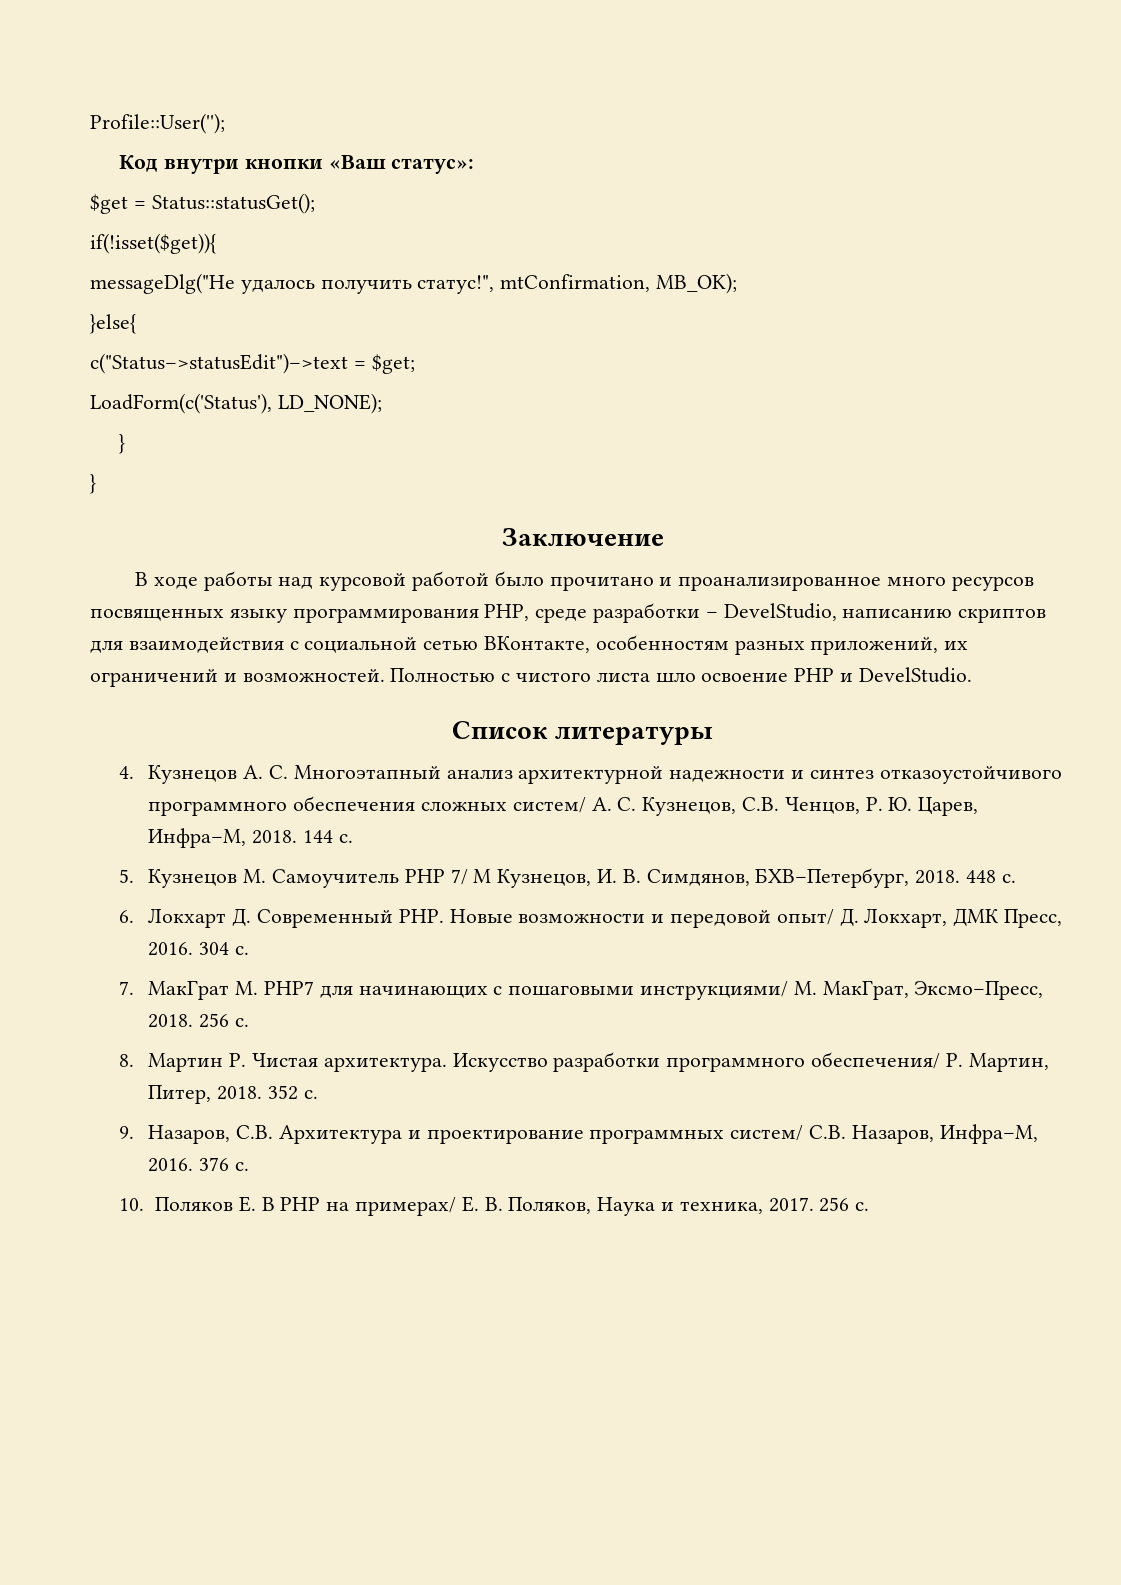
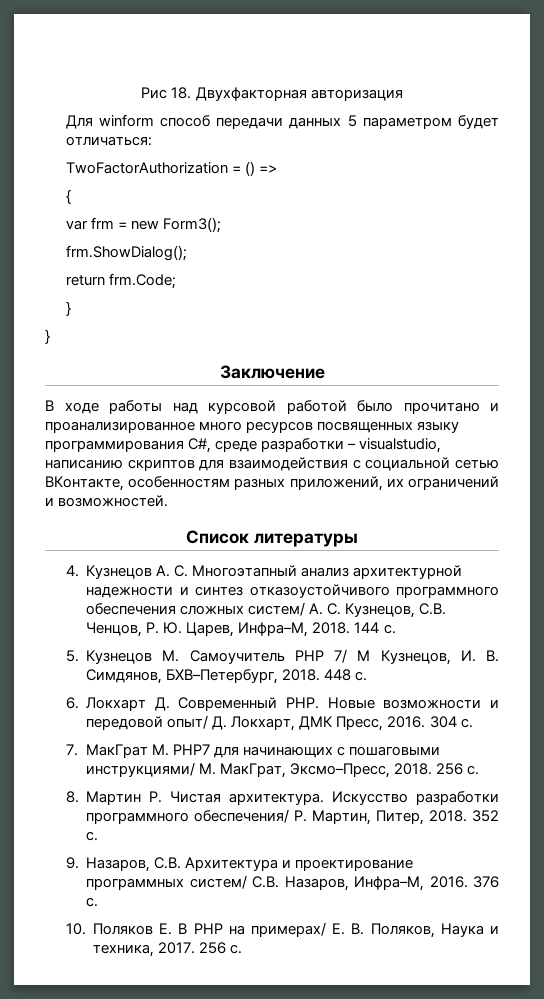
[90,113,225,134] [119,155,475,174] [90,193,315,214] [90,233,216,254] [90,273,738,294] [90,314,136,334] [90,353,415,374] [90,393,382,414] Profile::User(''); // Код внутри кнопки «Ваш статус»: // $get = Status::statusGet(); // if(!isset($get)){ // messageDlg("Не удалось получить статус!", mtConfirmation, MB_OK); // }else{ // c("Status–>statusEdit")–>text = $get; // LoadForm(c('Status'), LD_NONE); -> [141,87,403,101] [65,114,500,129] [65,136,152,146] [65,161,277,176] [65,189,71,204] [65,217,221,233] [65,245,187,261] [65,273,176,289] Рис 18. Двухфакторная авторизация // Для winform способ передачи данных 5 параметром будет отличаться: // TwoFactorAuthorization = () => // { // var frm = new Form3(); // frm.ShowDialog(); // return frm.Code;
[484,604,530,621] PHP, -> [188,438,212,453] C#,
[723,603,837,621] DevelStudio, -> [359,438,442,453] visualstudio,
[390,667,972,683] Полностью с чистого листа шло освоение PHP и DevelStudio. -> (169, 501) none

